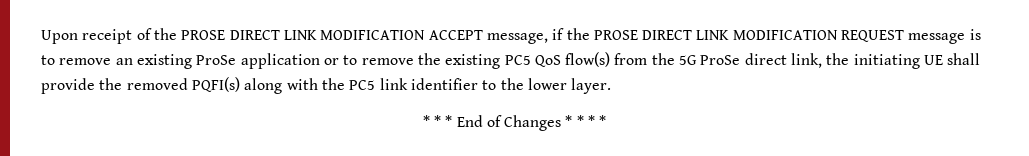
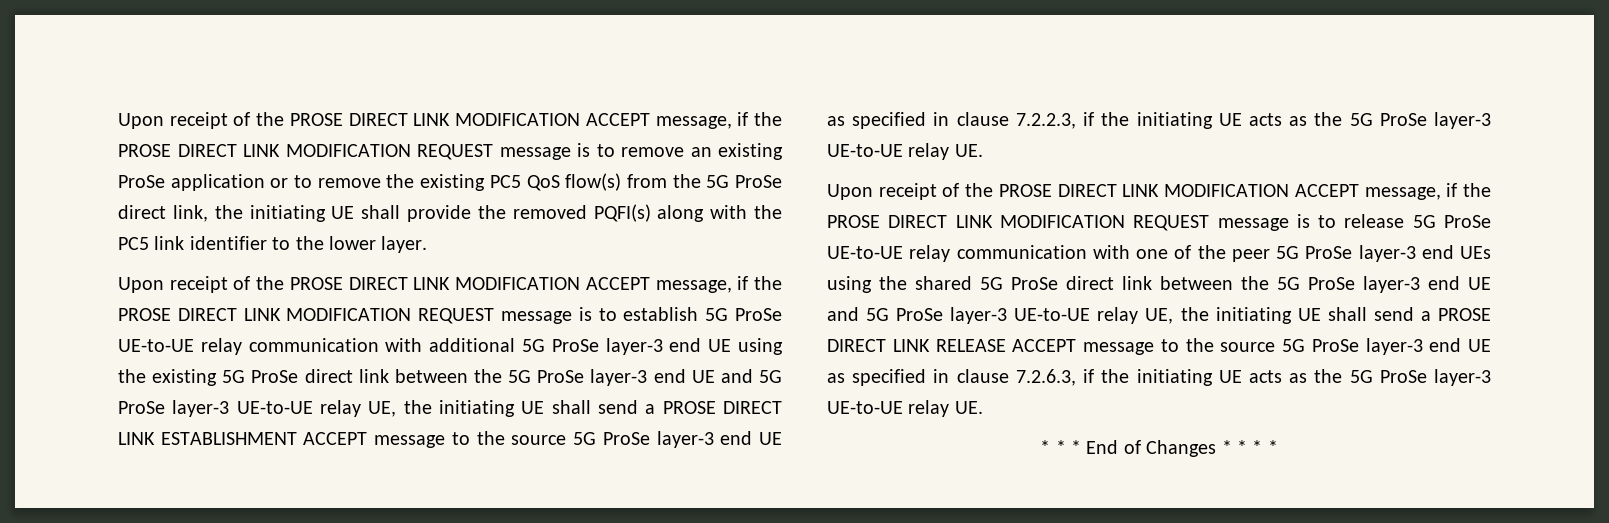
(612, 86) none -> [118,276,783,293] [118,307,782,324] [118,338,783,355] [118,369,782,386] [118,400,783,417] [118,431,783,448] [827,112,1491,129] [827,143,983,160] [827,183,1491,200] [827,214,1491,231] [827,245,1491,262] [827,276,1491,293] [827,307,1491,324] [827,338,1491,355] [827,369,1491,386] [827,400,983,417] // Upon receipt of the PROSE DIRECT LINK MODIFICATION ACCEPT message, if the PROSE DIRECT LINK MODIFICATION REQUEST message is to establish 5G ProSe UE-to-UE relay communication with additional 5G ProSe layer-3 end UE using the existing 5G ProSe direct link between the 5G ProSe layer-3 end UE and 5G ProSe layer-3 UE-to-UE relay UE, the initiating UE shall send a PROSE DIRECT LINK ESTABLISHMENT ACCEPT message to the source 5G ProSe layer-3 end UE as specified in clause 7.2.2.3, if the initiating UE acts as the 5G ProSe layer-3 UE-to-UE relay UE. // Upon receipt of the PROSE DIRECT LINK MODIFICATION ACCEPT message, if the PROSE DIRECT LINK MODIFICATION REQUEST message is to release 5G ProSe UE-to-UE relay communication with one of the peer 5G ProSe layer-3 end UEs using the shared 5G ProSe direct link between the 5G ProSe layer-3 end UE and 5G ProSe layer-3 UE-to-UE relay UE, the initiating UE shall send a PROSE DIRECT LINK RELEASE ACCEPT message to the source 5G ProSe layer-3 end UE as specified in clause 7.2.6.3, if the initiating UE acts as the 5G ProSe layer-3 UE-to-UE relay UE.

